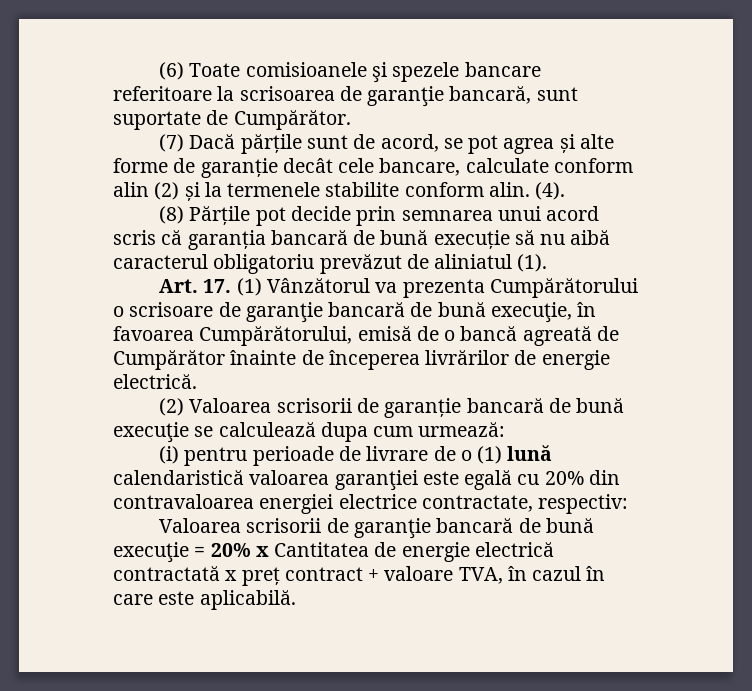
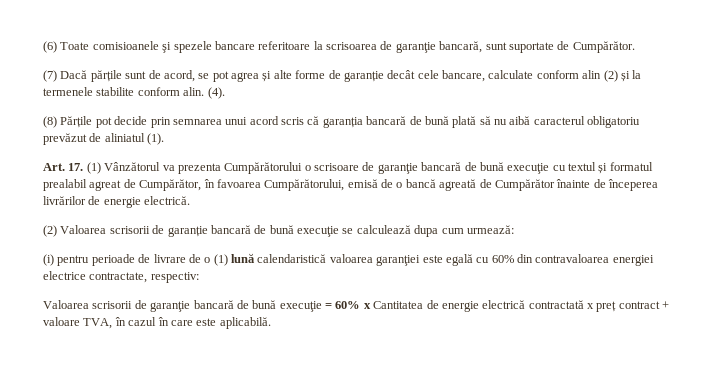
[433,230,510,249] execuție -> [452,116,477,128] plată
[490,302,572,323] execuţie, -> [507,162,653,174] [43,179,202,191] execuţie cu textul și formatul prealabil agreat de Cumpărător,
[544,471,584,485] 20% -> [491,255,514,263] 60%
[210,543,251,557] 20% -> [335,301,361,309] 60%

